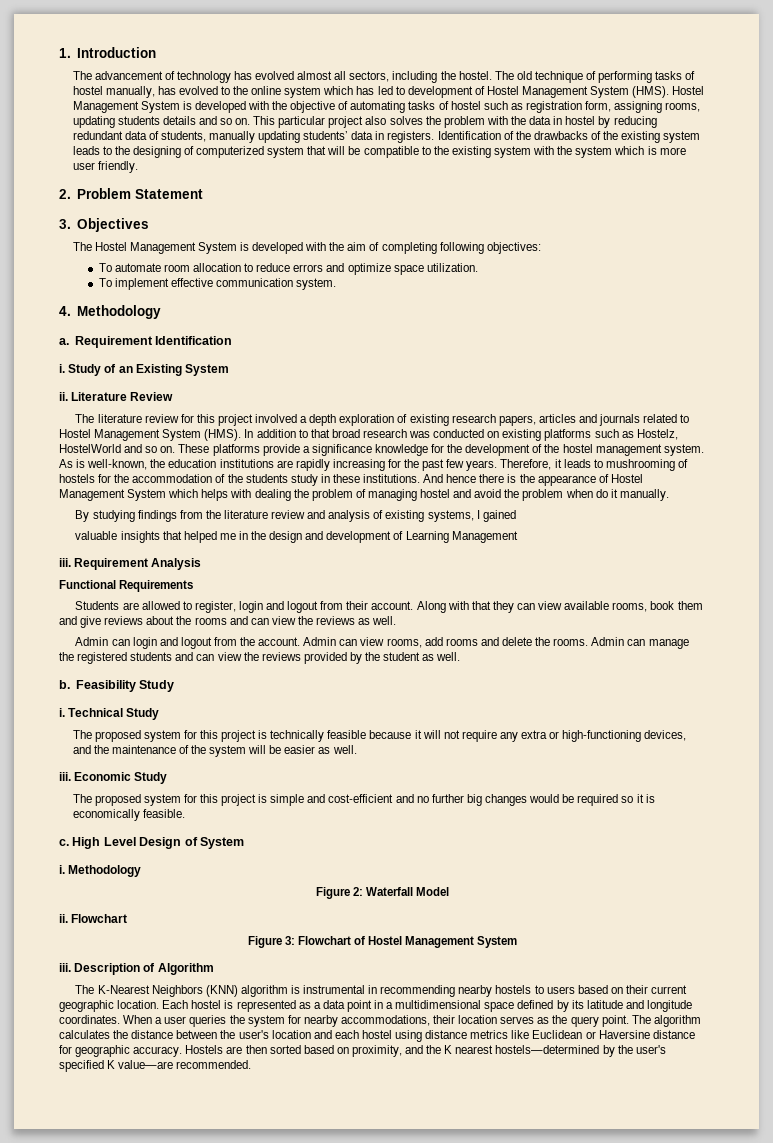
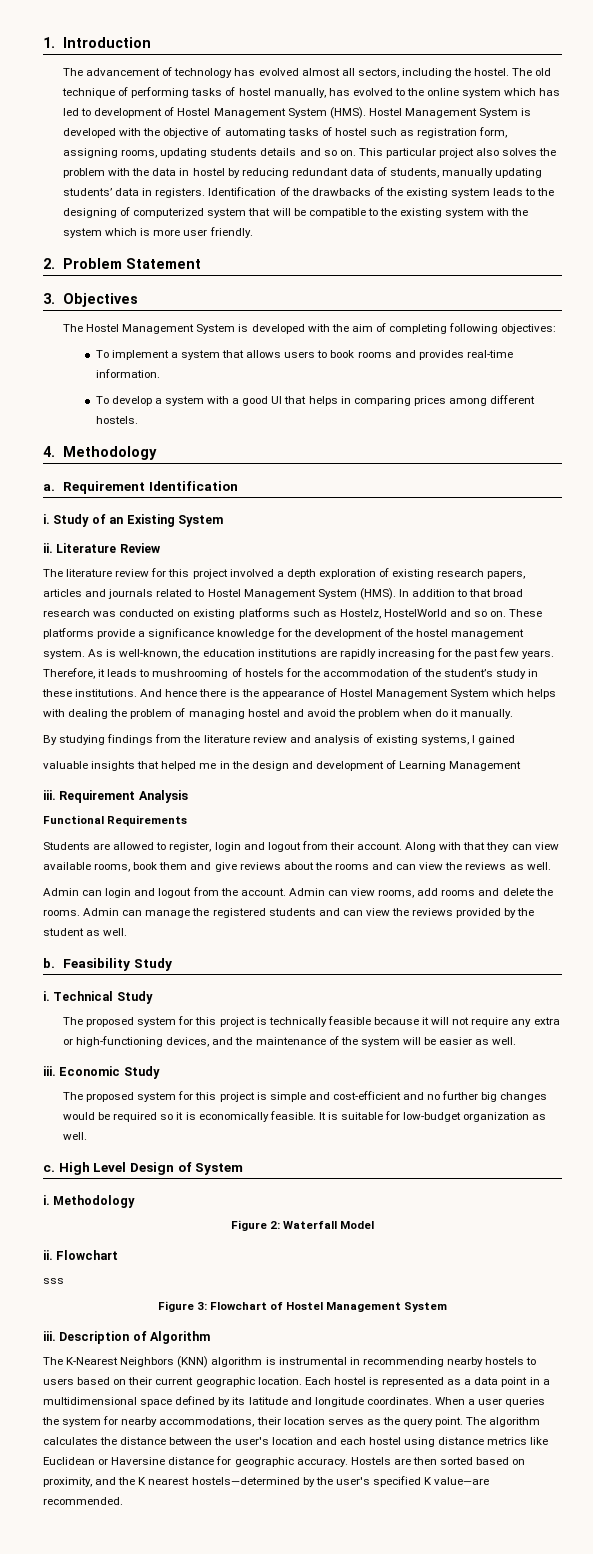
[114,263,478,275] [98,278,337,290] automate room allocation to reduce errors and optimize space utilization. // To implement effective communication system. -> [111,350,513,360] [95,369,160,378] [95,395,536,406] [95,416,138,424] implement a system that allows users to book rooms and provides real-time information. // To develop a system with a good UI that helps in comparing prices among different hostels.
[245,474,288,483] students -> [444,669,494,677] student’s
(185, 813) none -> [318,1111,547,1122] [62,1132,87,1140] It is suitable for low-budget organization as well.
(128, 918) none -> [43,1278,64,1284] // sss

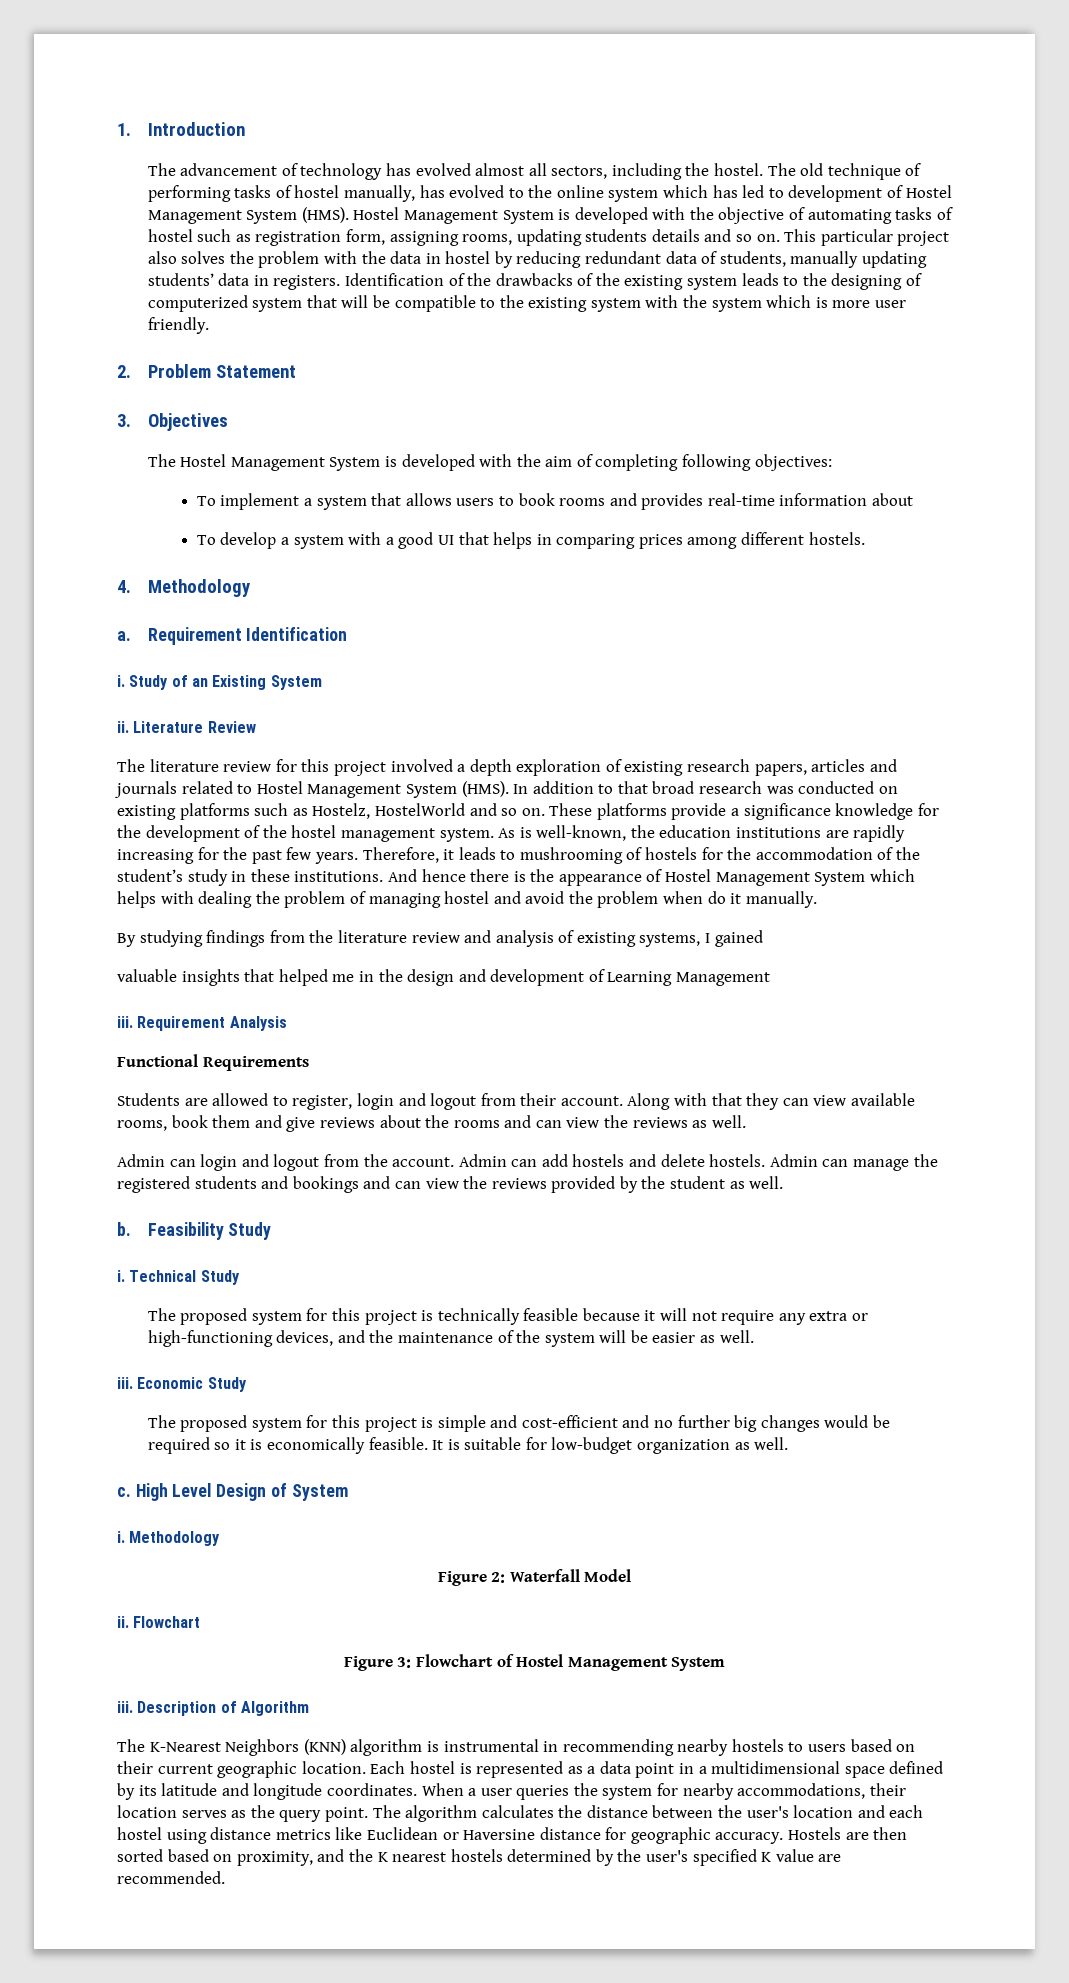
[95,369,160,378] information. -> [779,493,914,506] information about
[351,888,553,898] [43,909,80,916] view rooms, add rooms and delete the rooms. -> [541,1154,766,1167] add hostels and delete hostels.
(340, 912) none -> [292,1176,391,1193] bookings and
[43,1278,64,1284] // sss -> (201, 1622) none
[191,1477,300,1485] hostels—determined -> [450,1849,592,1862] hostels determined
[434,1477,490,1485] value—are -> [775,1849,842,1862] value are

